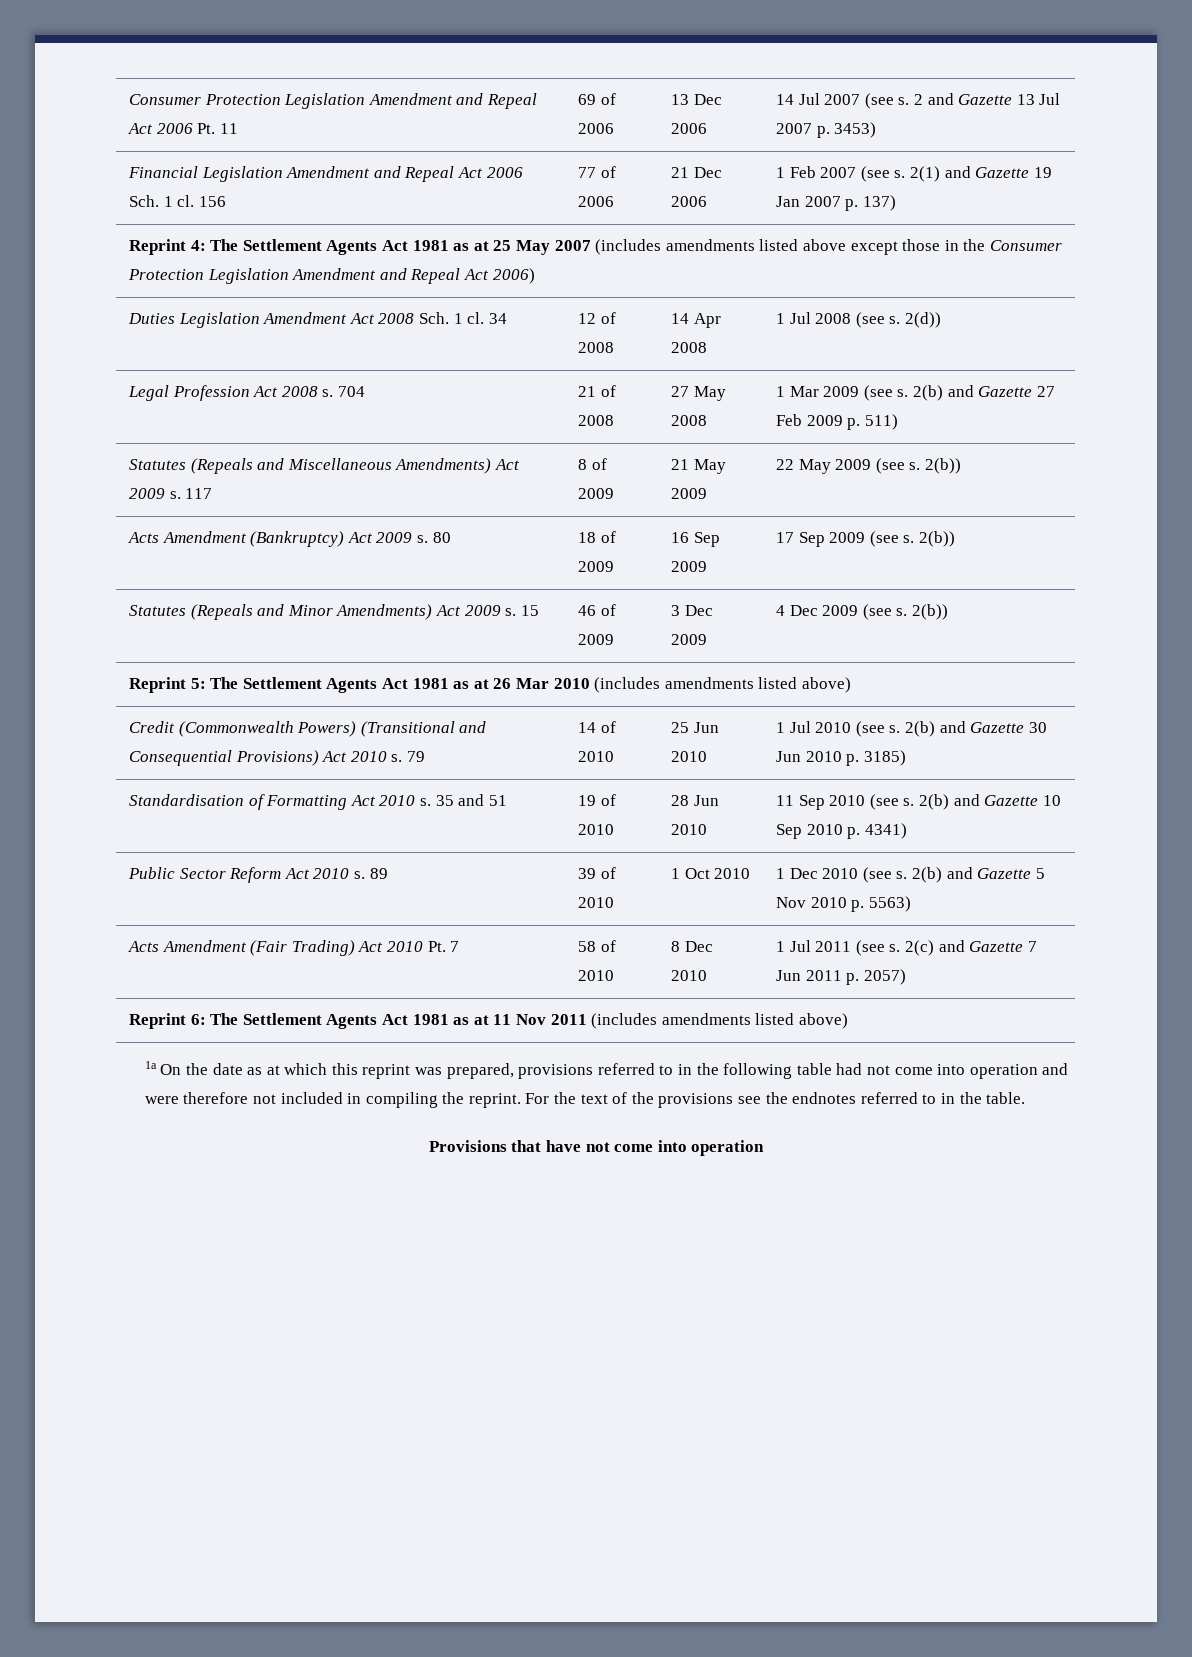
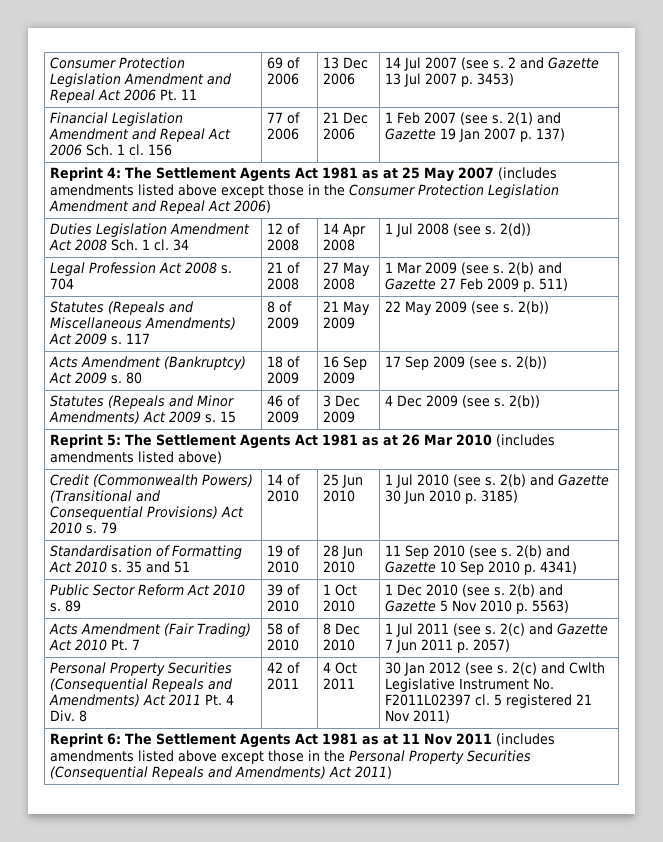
(906, 977) none -> [49,662,232,676] [49,678,233,692] [48,694,234,707] [49,710,87,722] [266,662,300,674] [266,678,299,690] [322,662,357,674] [322,678,355,690] [384,662,605,676] [384,678,554,692] [384,694,592,708] [384,710,450,723] // Personal Property Securities (Consequential Repeals and Amendments) Act 2011 Pt. 4 Div. 8 | 42 of 2011 | 4 Oct 2011 | 30 Jan 2012 (see s. 2(c) and Cwlth Legislative Instrument No. F2011L02397 cl. 5 registered 21 Nov 2011)
[798,1013,848,1029] [144,1061,1069,1079] [144,1092,1026,1108] [428,1140,765,1156] above) // 1a On the date as at which this reprint was prepared, provisions referred to in the following table had not come into operation and were therefore not included in compiling the reprint. For the text of the provisions see the endnotes referred to in the table. // Provisions that have not come into operation -> [177,750,531,764] [49,766,392,780] above except those in the Personal Property Securities (Consequential Repeals and Amendments) Act 2011)

